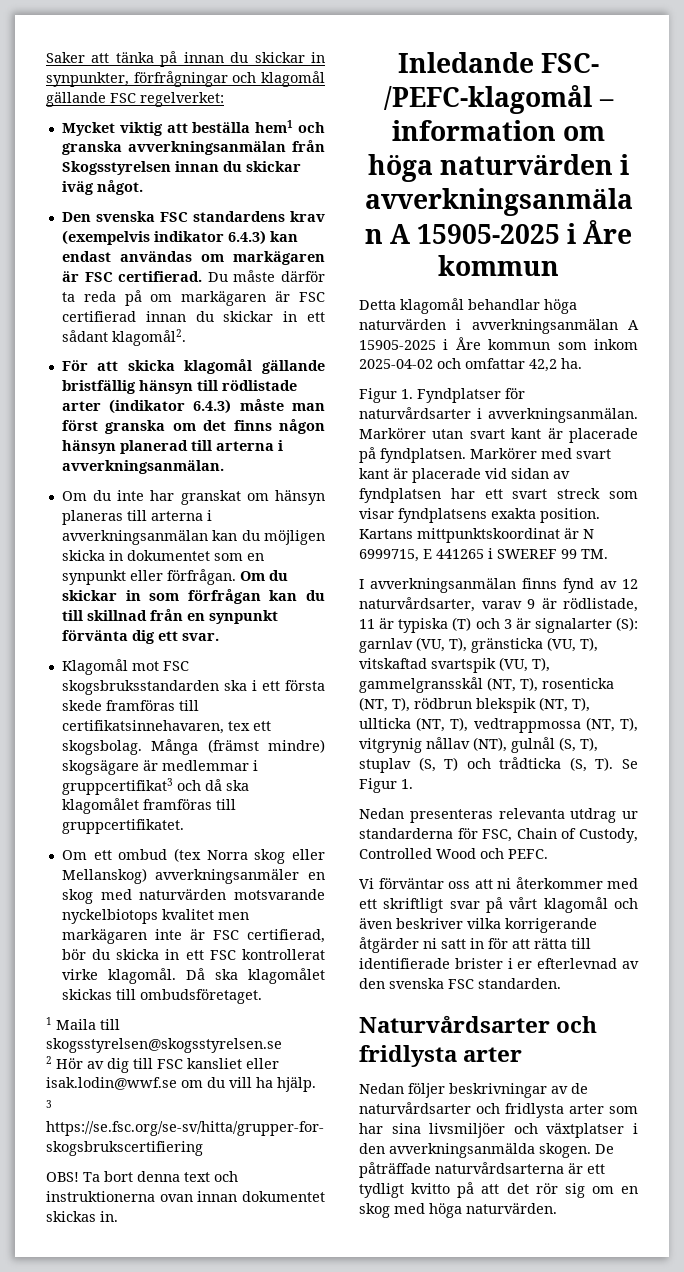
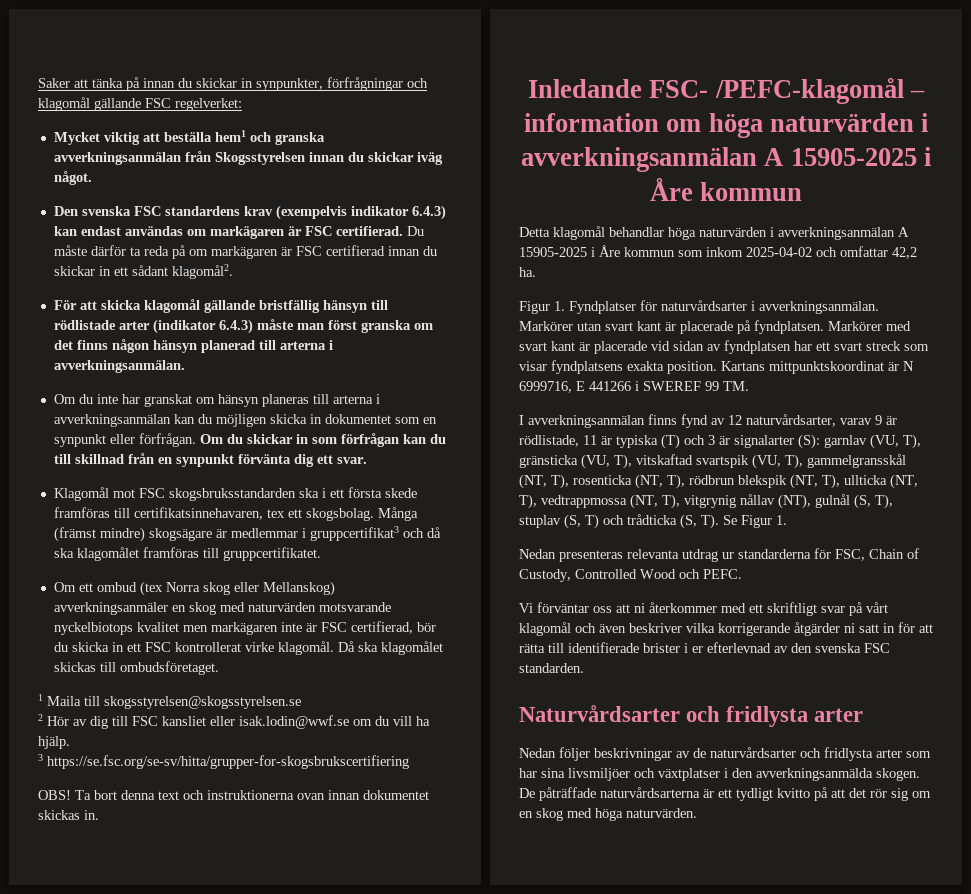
[359,549,484,562] 6999715, E 441265 -> [519,381,631,393] 6999716, E 441266

